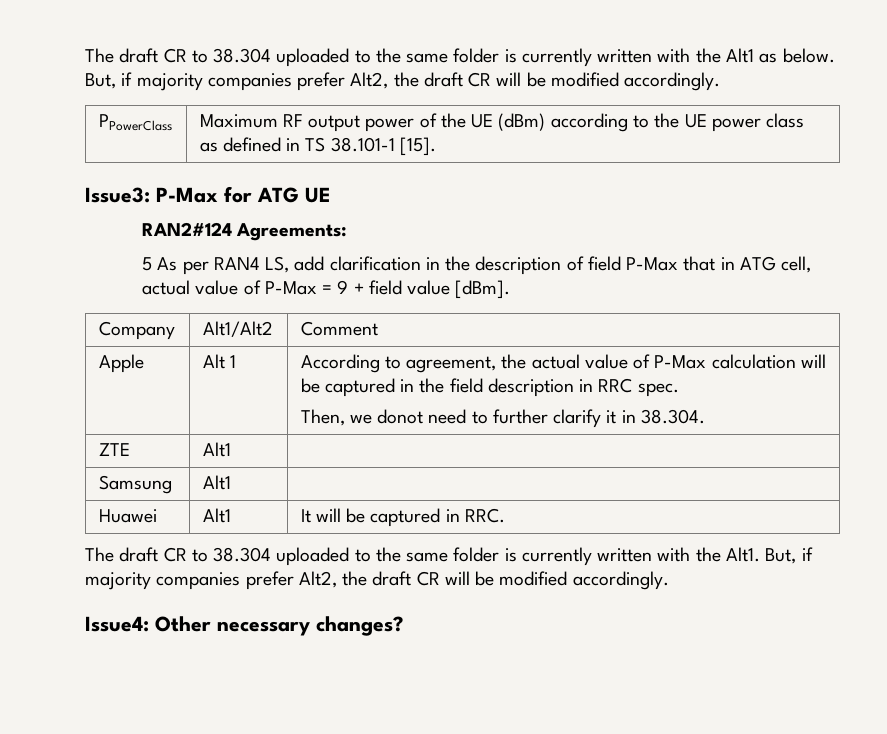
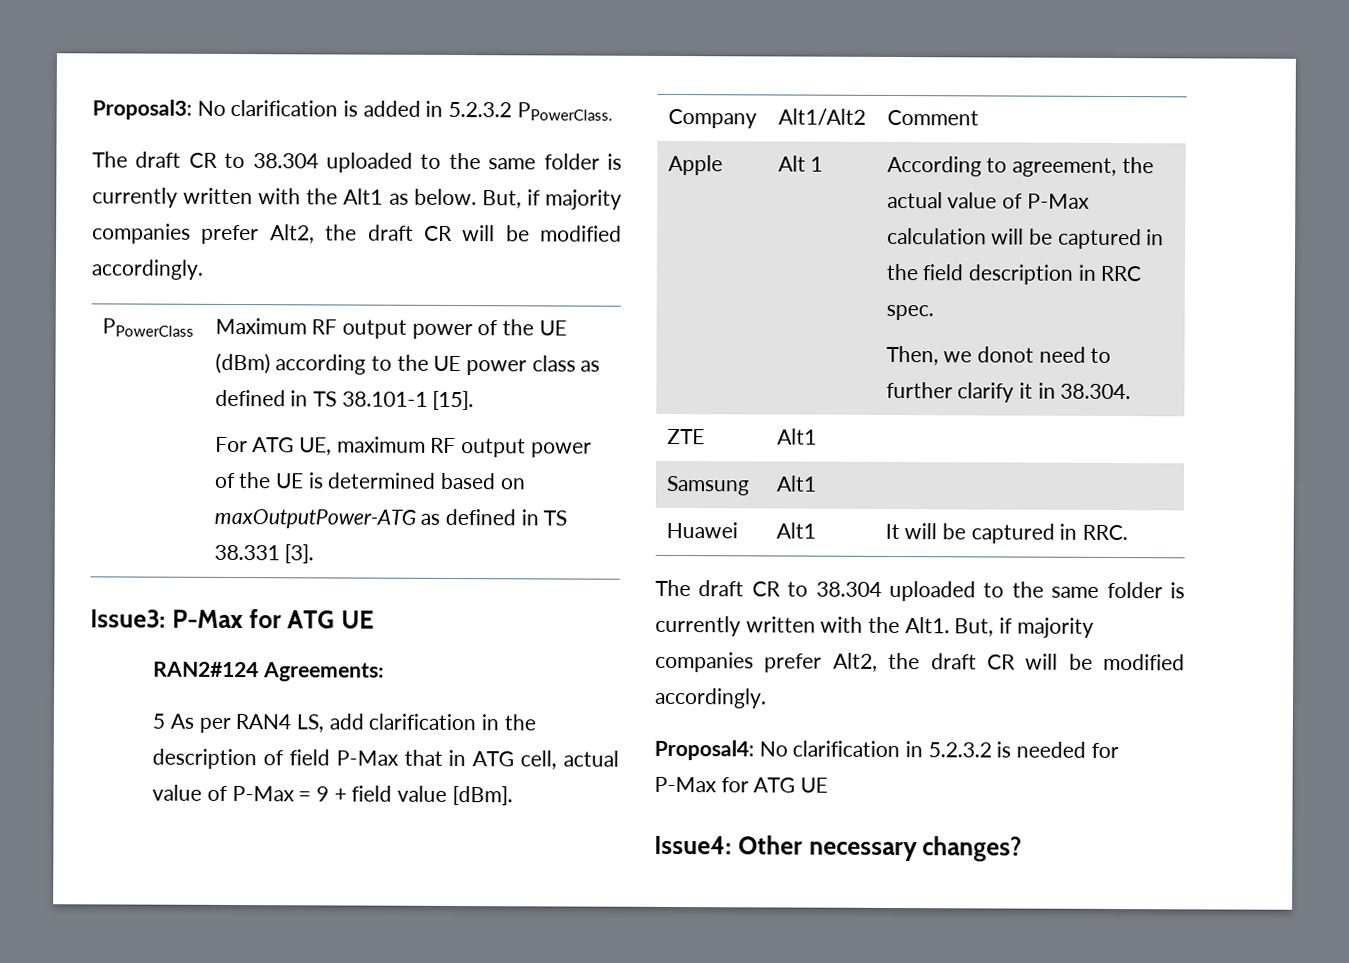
(85, 55) none -> [92,99,613,121] Proposal3: No clarification is added in 5.2.3.2 PPowerClass. //
(436, 146) none -> [214,436,592,458] [213,472,526,490] [213,508,568,529] [213,544,315,564] // For ATG UE, maximum RF output power of the UE is determined based on maxOutputPower-ATG as defined in TS 38.331 [3].
(669, 580) none -> [654,739,1119,761] [654,776,829,793] // Proposal4: No clarification in 5.2.3.2 is needed for P-Max for ATG UE

